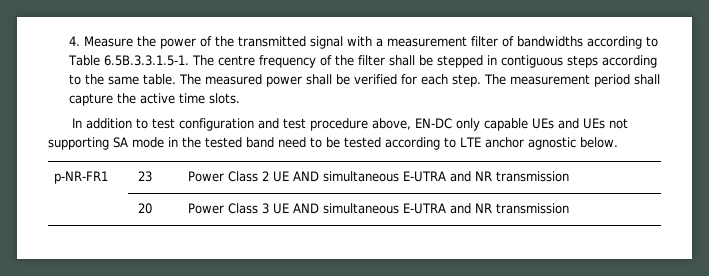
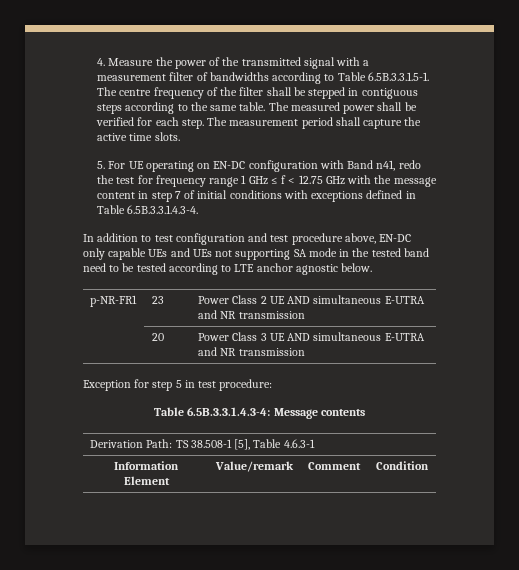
(240, 98) none -> [97,160,421,172] [97,175,437,187] [97,190,416,202] [97,205,199,214] // 5. For UE operating on EN-DC configuration with Band n41, redo the test for frequency range 1 GHz ≤ f < 12.75 GHz with the message content in step 7 of initial conditions with exceptions defined in Table 6.5B.3.3.1.4.3-4.
(569, 208) none -> [83,379,273,391] [154,407,365,419] [90,439,315,450] [114,461,179,470] [123,476,170,485] [215,461,294,472] [308,462,361,470] [375,461,429,470] // Exception for step 5 in test procedure: // Table 6.5B.3.3.1.4.3-4: Message contents // Derivation Path: TS 38.508-1 [5], Table 4.6.3-1 // Information Element | Value/remark | Comment | Condition

